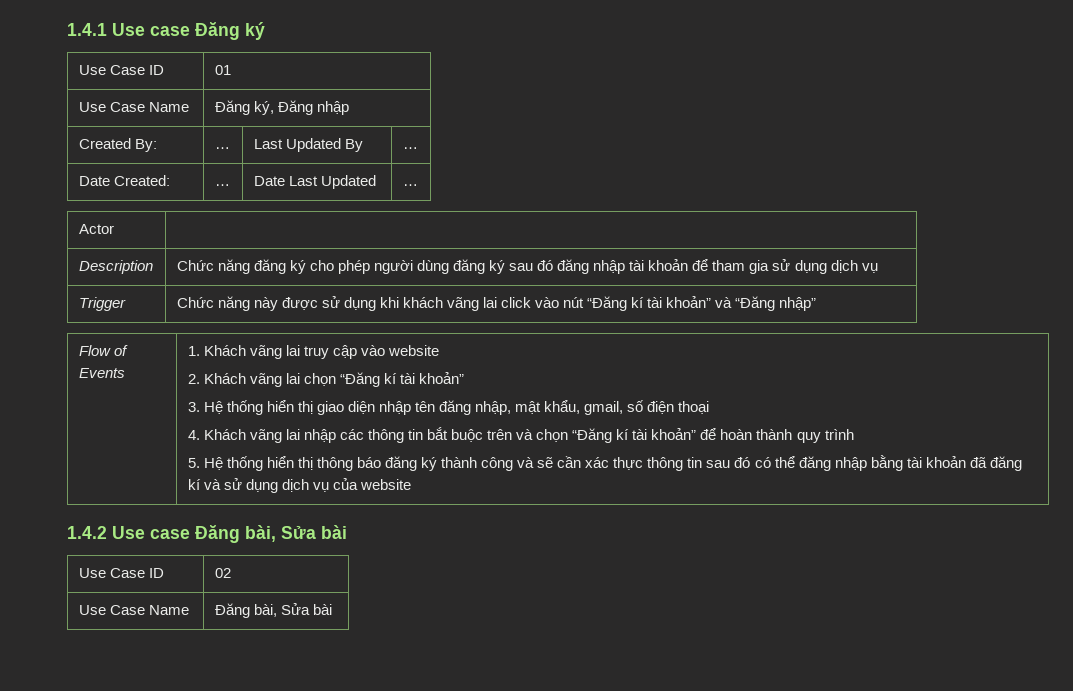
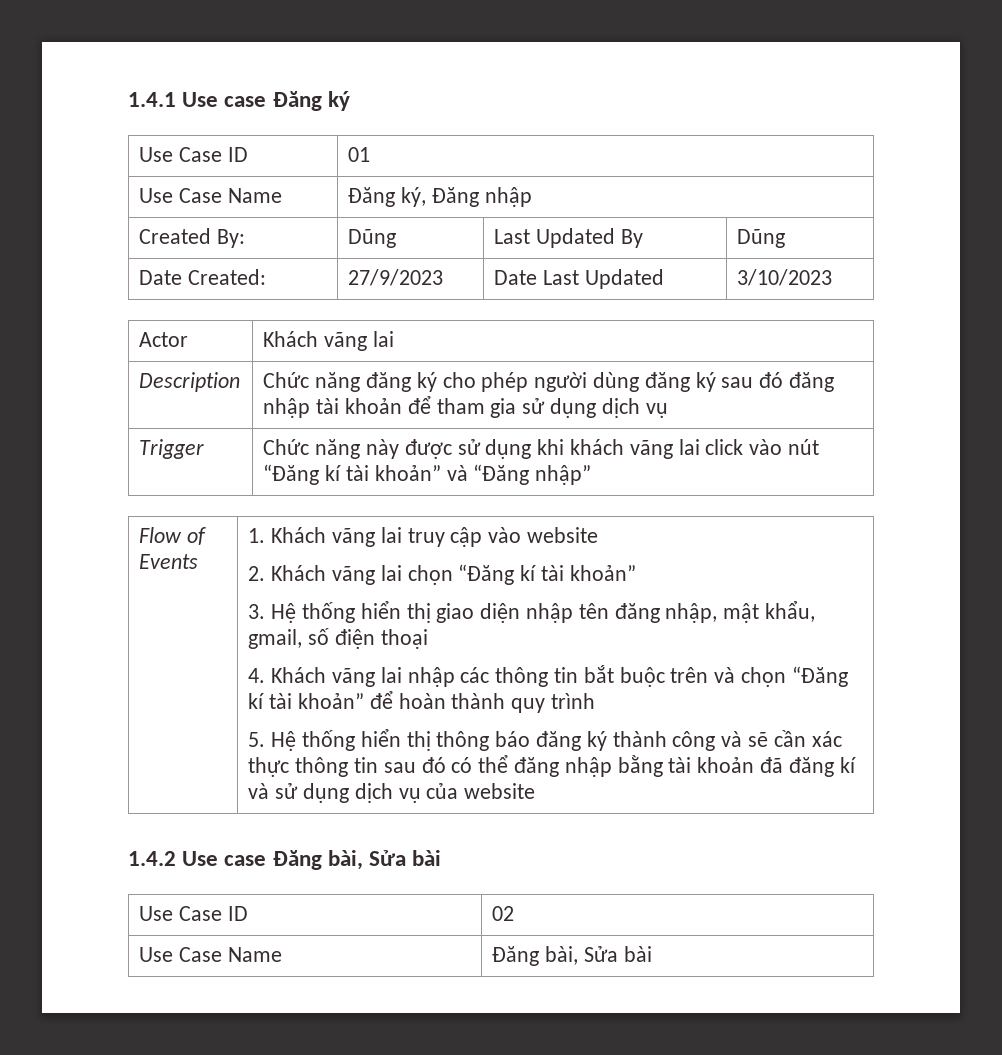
[214,147,230,149] … -> [348,229,397,248] Dũng
[402,147,418,149] … -> [737,229,786,248] Dũng
[214,184,230,186] … -> [348,269,444,286] 27/9/2023
[402,184,418,186] … -> [737,269,833,286] 3/10/2023
(114, 229) none -> [263,331,394,351] Khách vãng lai

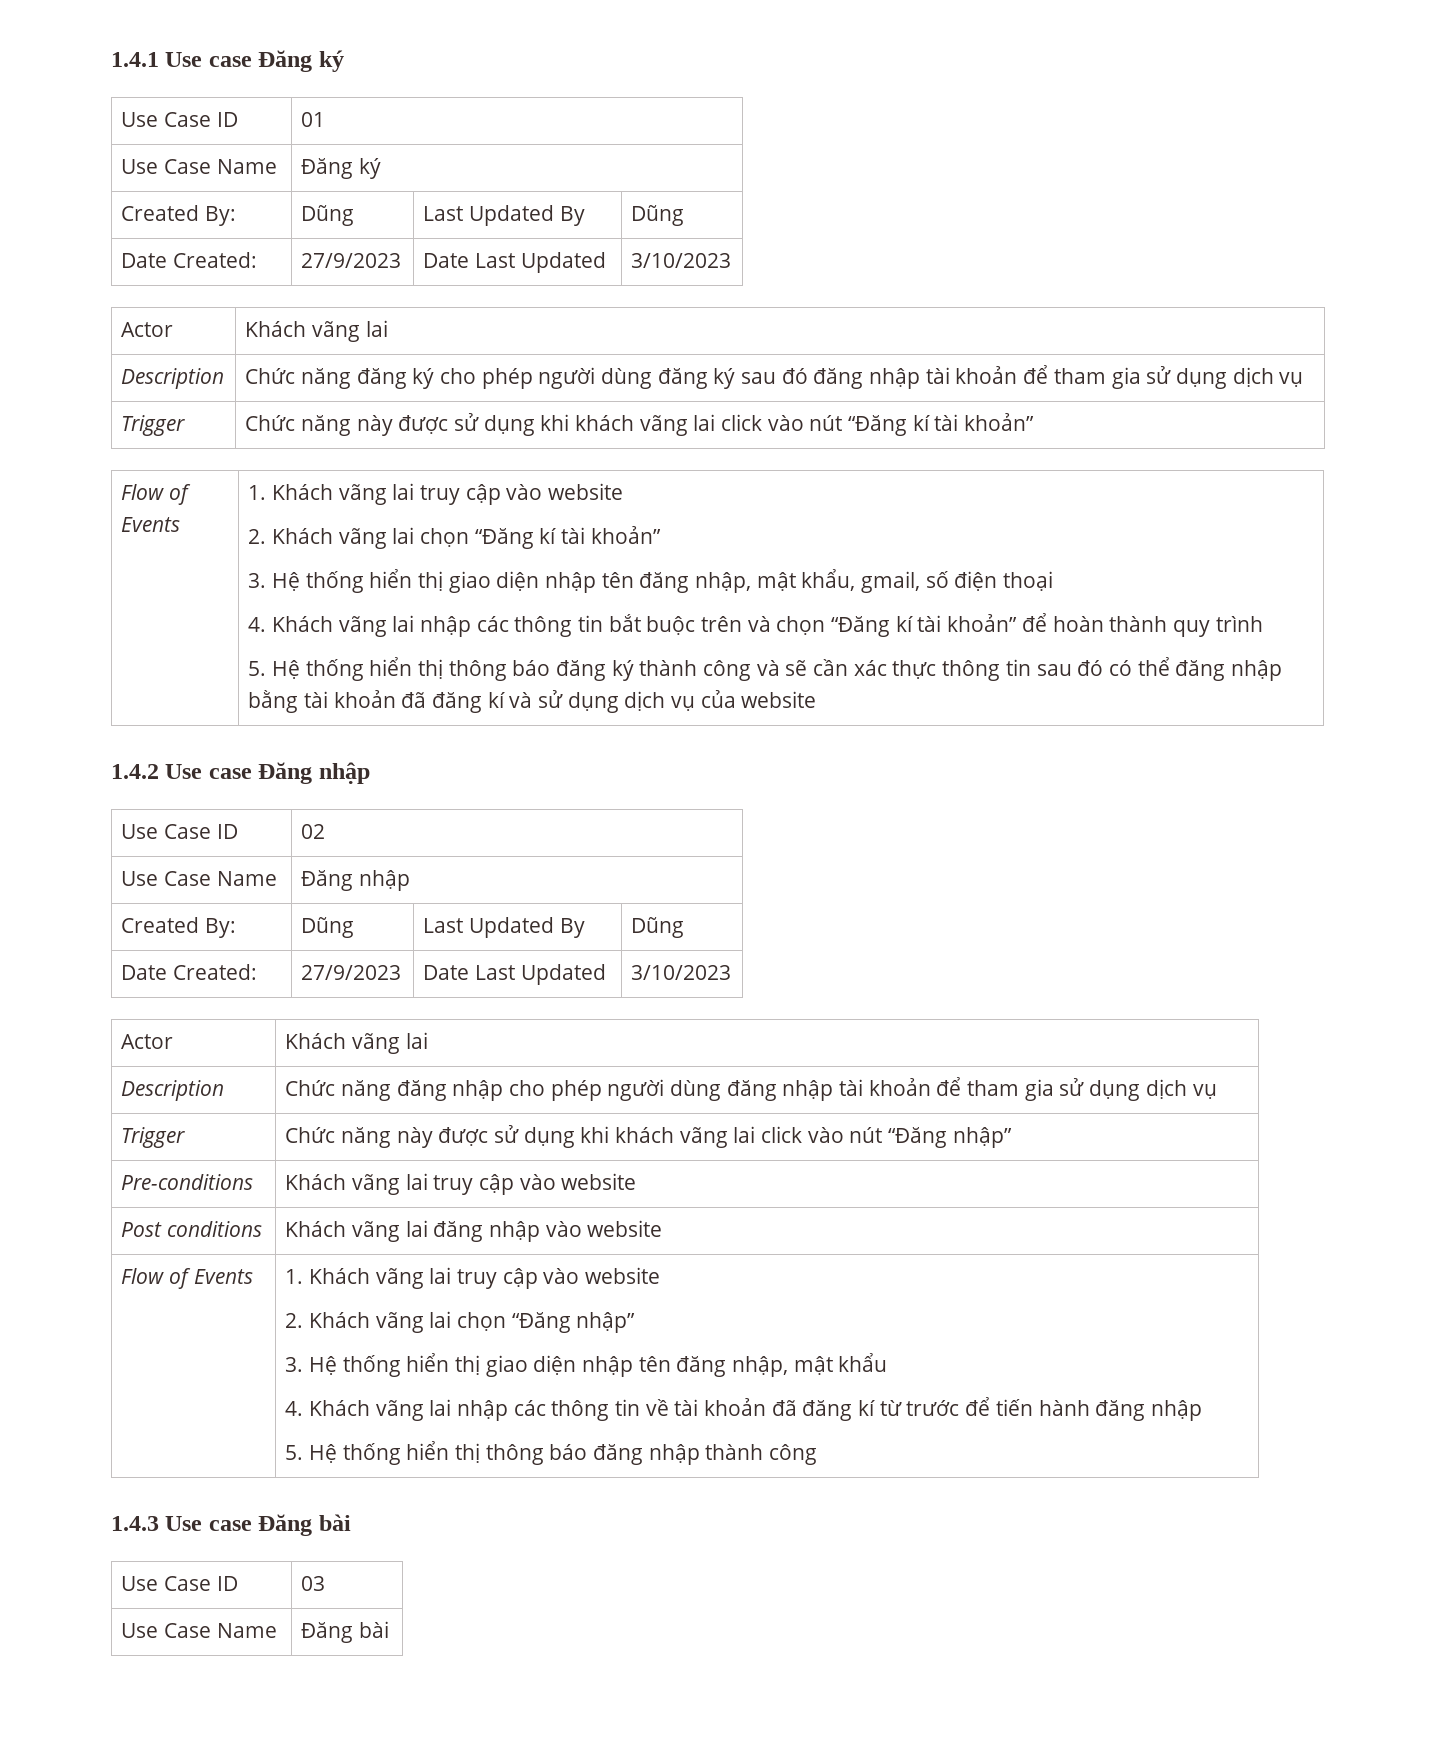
[401,187,532,207] ký, Đăng nhập -> [359,158,382,179] ký
[446,464,592,485] và “Đăng nhập” -> (1035, 422) none
[327,850,442,870] bài, Sửa bài -> [318,762,370,784] nhập
[545,946,618,965] bài, Sửa -> [359,870,411,891] [121,917,237,938] [301,917,355,938] [423,917,585,938] [631,917,685,938] [121,964,258,980] [301,965,402,980] [423,964,606,985] [631,965,732,980] [121,1034,174,1049] [285,1032,428,1054] [121,1080,225,1101] [285,1077,1217,1101] [121,1127,186,1148] [285,1125,1012,1148] [121,1174,254,1190] [285,1173,637,1195] [121,1221,263,1237] [285,1220,663,1242] [121,1268,253,1289] [285,1267,661,1289] [285,1311,636,1333] [285,1353,888,1377] [285,1397,1202,1421] [285,1441,818,1465] [111,1514,351,1536] [121,1576,238,1591] [301,1576,326,1591] [121,1623,277,1638] [301,1622,354,1643] nhập // Created By: | Dũng | Last Updated By | Dũng // Date Created: | 27/9/2023 | Date Last Updated | 3/10/2023 // Actor | Khách vãng lai // Description | Chức năng đăng nhập cho phép người dùng đăng nhập tài khoản để tham gia sử dụng dịch vụ // Trigger | Chức năng này được sử dụng khi khách vãng lai click vào nút “Đăng nhập” // Pre-conditions | Khách vãng lai truy cập vào website // Post conditions | Khách vãng lai đăng nhập vào website // Flow of Events | 1. Khách vãng lai truy cập vào website // 2. Khách vãng lai chọn “Đăng nhập” // 3. Hệ thống hiển thị giao diện nhập tên đăng nhập, mật khẩu // 4. Khách vãng lai nhập các thông tin về tài khoản đã đăng kí từ trước để tiến hành đăng nhập // 5. Hệ thống hiển thị thông báo đăng nhập thành công // 1.4.3 Use case Đăng bài // Use Case ID | 03 // Use Case Name | Đăng

